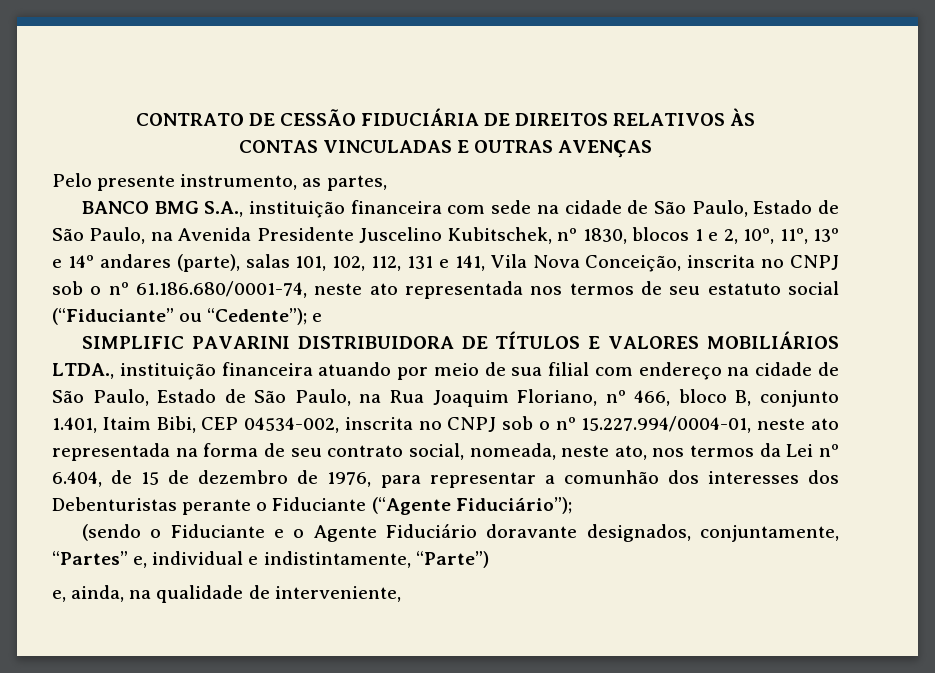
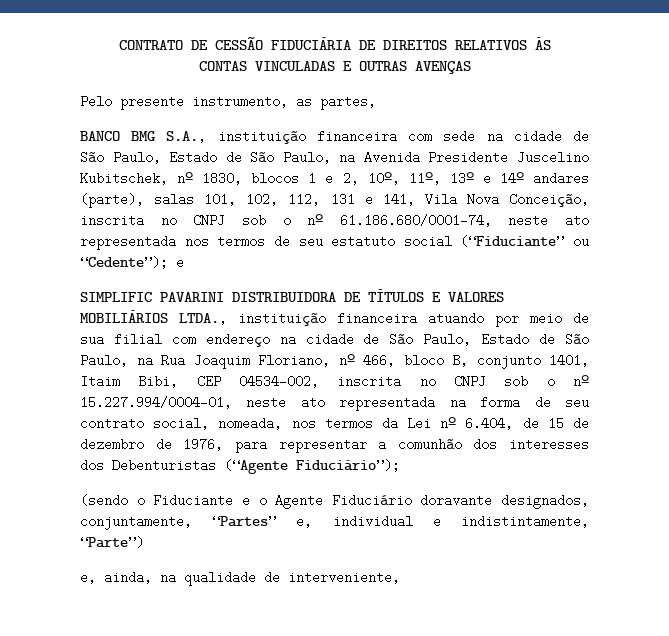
[52,417,97,433] 1.401, -> [549,354,589,367] 1401,
[561,445,647,460] neste ato, -> (283, 423) none
[182,497,367,515] perante o Fiduciante -> (216, 465) none

